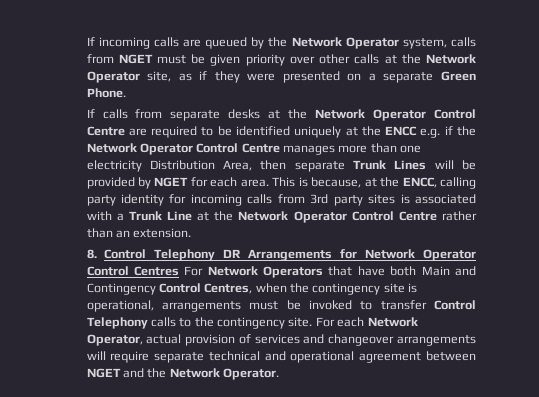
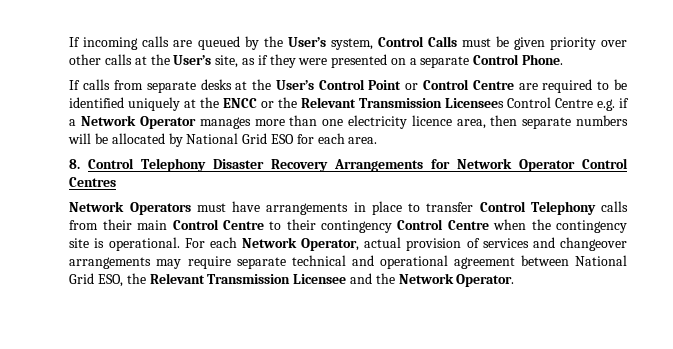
[291,37,476,49] [86,54,153,64] Network Operator system, calls from NGET -> [287,36,457,50] User’s system, Control Calls
[426,54,476,64] [86,71,140,83] Network Operator -> [173,55,212,65] User’s
[441,71,476,81] Green -> [473,54,520,65] Control
[315,109,427,121] Network Operator -> [275,79,419,90] User’s Control Point or
(418, 131) none -> [261,97,594,108] or the Relevant Transmission Licensees Control Centre
[457,126,476,136] [86,143,280,155] the Network Operator Control Centre -> [69,115,196,129] a Network Operator
[149,160,476,172] [86,177,476,189] [86,194,476,206] [86,211,477,223] [86,228,192,238] Distribution Area, then separate Trunk Lines will be provided by NGET for each area. This is because, at the ENCC, calling party identity for incoming calls from 3rd party sites is associated with a Trunk Line at the Network Operator Control Centre rather than an extension. -> [411,115,628,129] [68,133,378,147] licence area, then separate numbers will be allocated by National Grid ESO for each area.
[223,249,242,258] DR -> [213,159,329,172] Disaster Recovery
[184,266,204,276] For -> (117, 182) //
[328,266,477,276] [86,283,253,295] that have both Main and Contingency Control Centres, -> [196,201,629,215] [69,219,489,233] must have arrangements in place to transfer Control Telephony calls from their main Control Centre to their contingency Control Centre
[86,300,477,312] [86,317,313,329] operational, arrangements must be invoked to transfer Control Telephony calls to the contingency site. -> [108,237,180,251] operational.
[86,351,106,360] will -> [156,259,182,269] may
[86,368,121,378] NGET -> [575,255,628,266] [69,273,347,287] National Grid ESO, the Relevant Transmission Licensee

